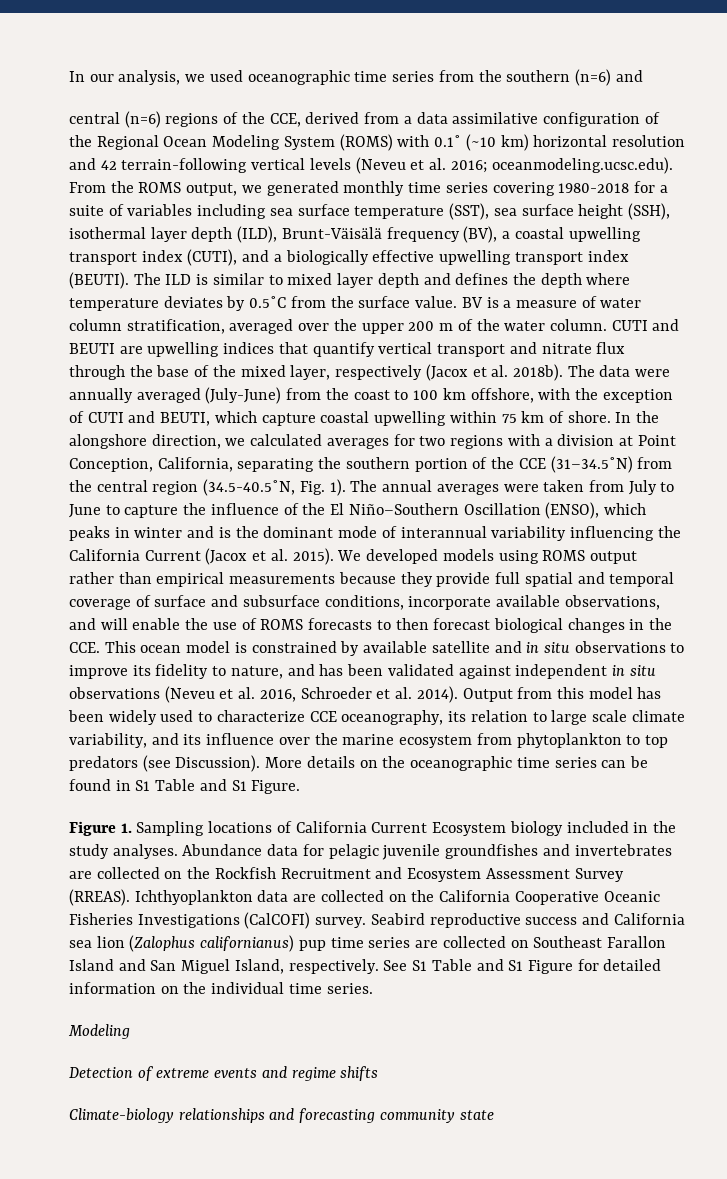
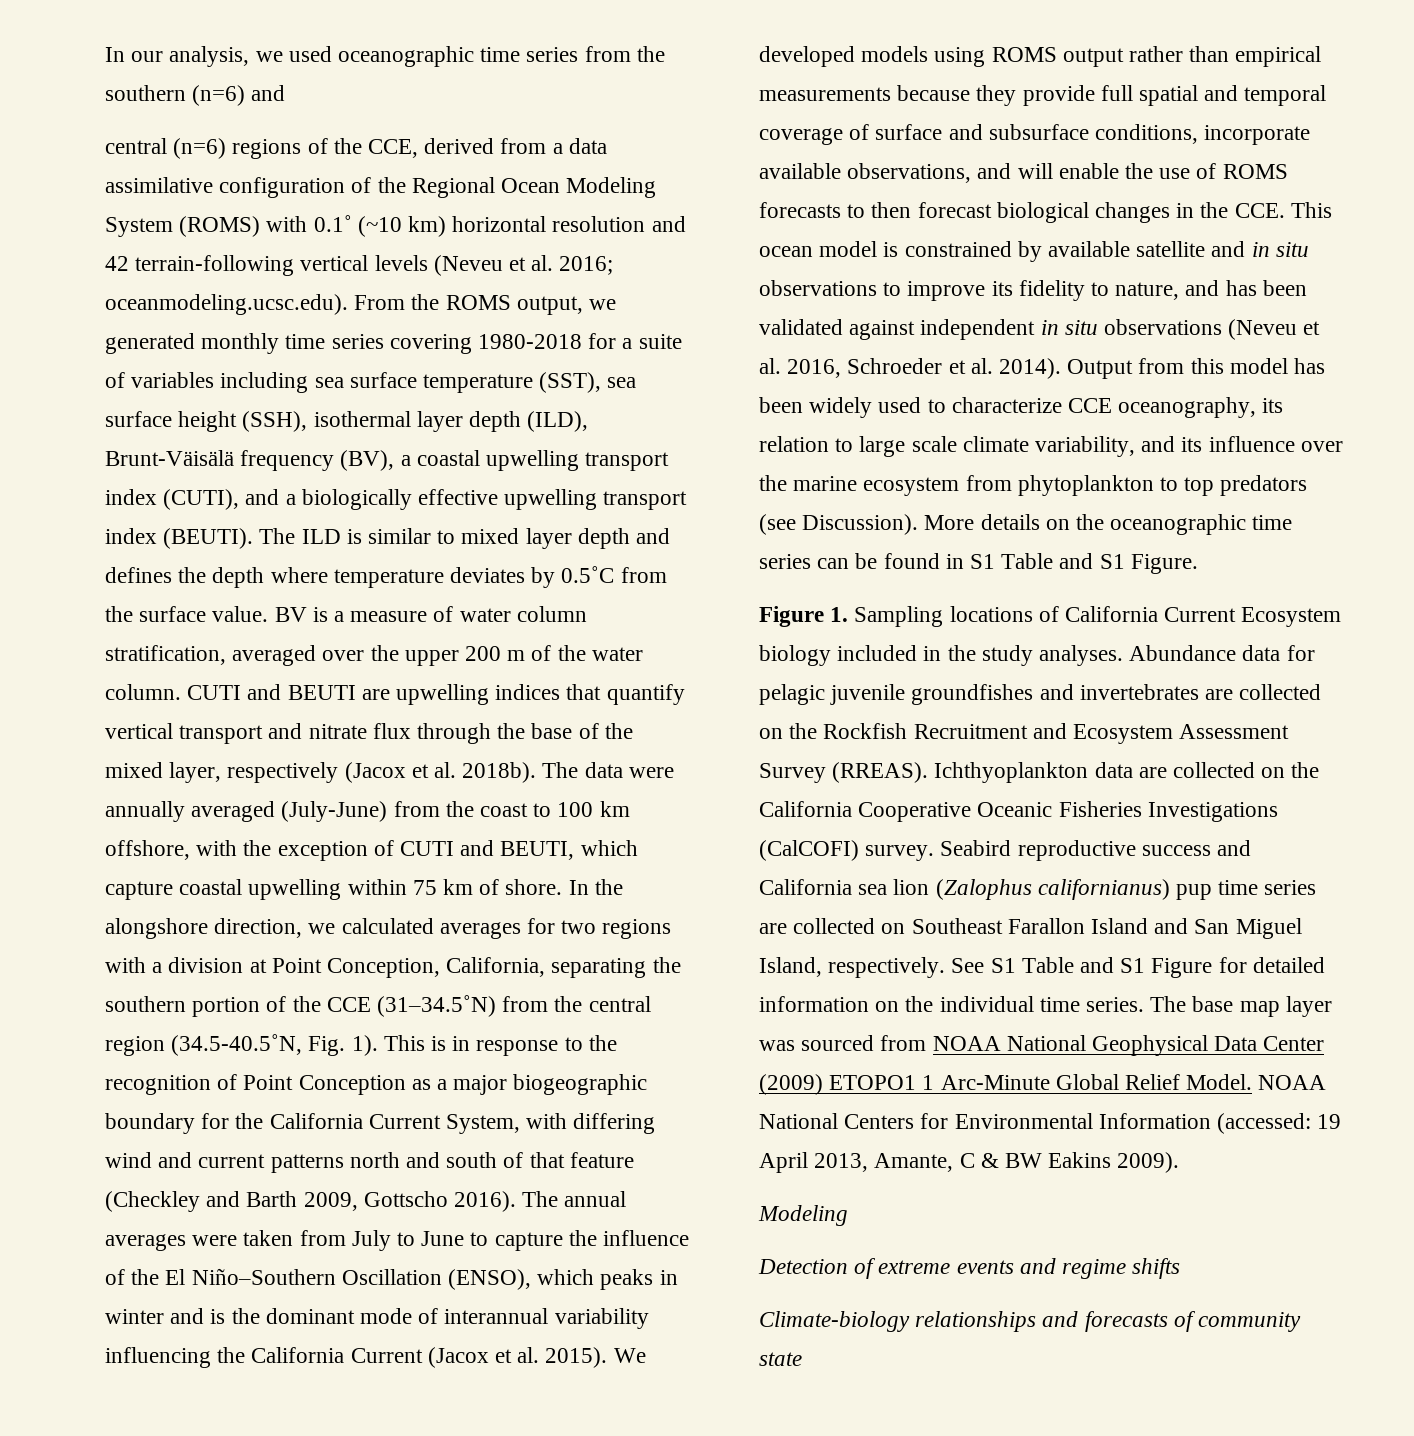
(346, 487) none -> [383,1035,617,1056] [105,1074,648,1095] [105,1113,656,1134] [105,1152,634,1173] [105,1191,517,1212] This is in response to the recognition of Point Conception as a major biogeographic boundary for the California Current System, with differing wind and current patterns north and south of that feature (Checkley and Barth 2009, Gottscho 2016).
(373, 988) none -> [1150,996,1332,1017] [759,1035,1325,1056] [759,1074,1327,1095] [759,1113,1342,1134] [759,1152,1180,1173] The base map layer was sourced from NOAA National Geophysical Data Center (2009) ETOPO1 1 Arc-Minute Global Relief Model. NOAA National Centers for Environmental Information (accessed: 19 April 2013, Amante, C & BW Eakins 2009).
[299,1108,376,1123] forecasting -> [1084,1311,1196,1332] forecasts of

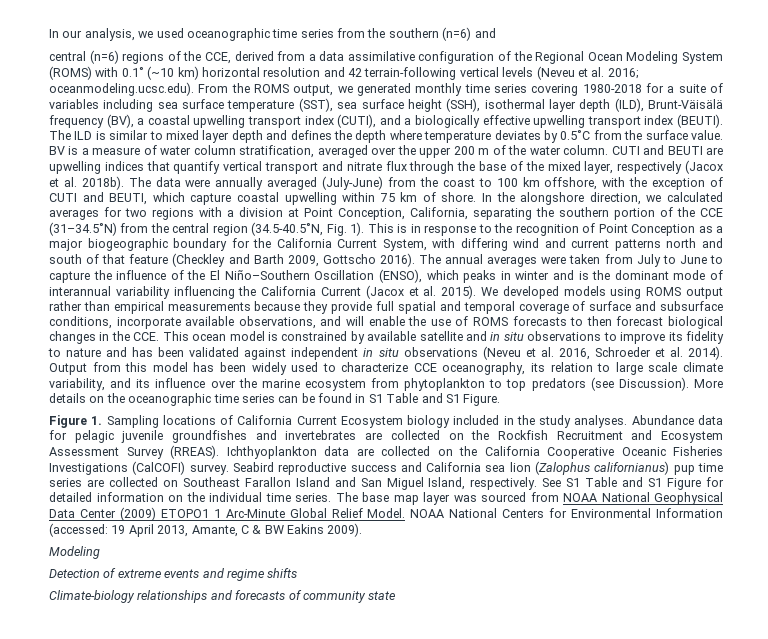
[1115,282,1180,300] nature, -> [66,348,102,357] nature

